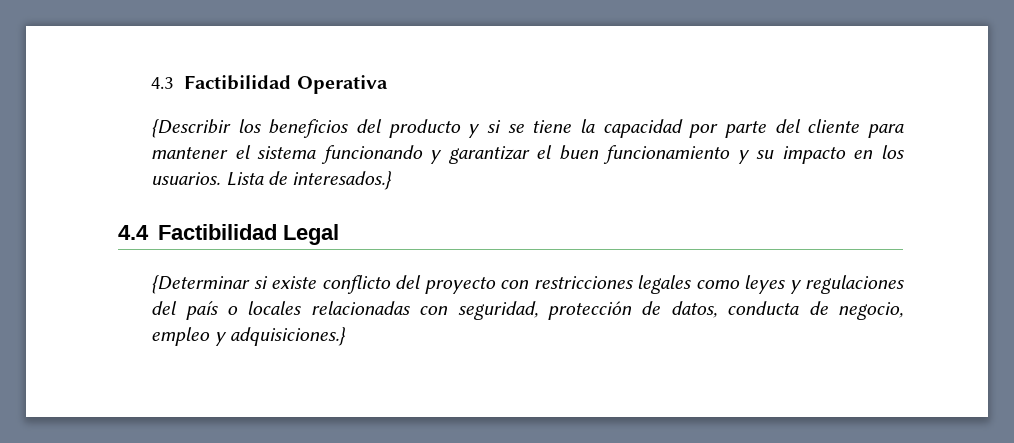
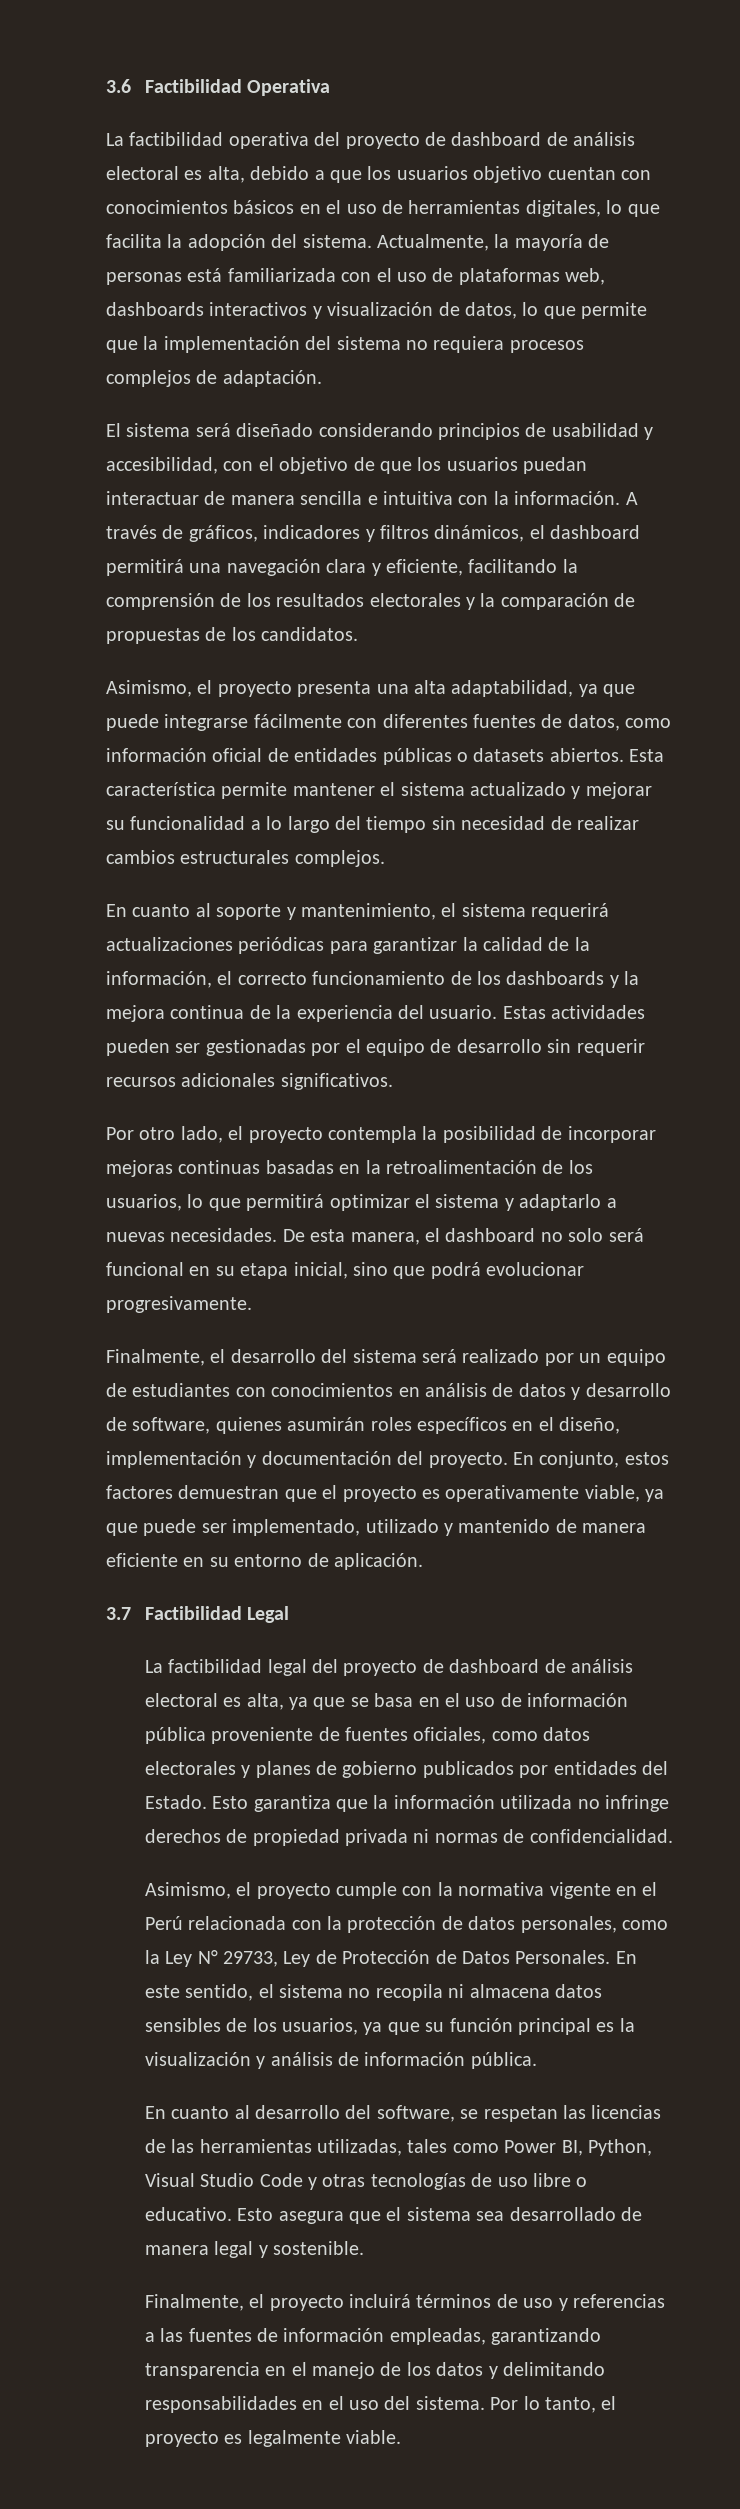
[151,77,174,89] 4.3 -> [105,79,131,93] 3.6
[151,119,904,138] [151,145,904,164] [151,171,393,190] [118,224,339,245] [151,275,904,294] [151,301,903,320] [151,327,346,346] {Describir los beneficios del producto y si se tiene la capacidad por parte del cliente para mantener el sistema funcionando y garantizar el buen funcionamiento y su impacto en los usuarios. Lista de interesados.} // 4.4 Factibilidad Legal // {Determinar si existe conflicto del proyecto con restricciones legales como leyes y regulaciones del país o locales relacionadas con seguridad, protección de datos, conducta de negocio, empleo y adquisiciones.} -> [105,132,636,149] [105,166,651,183] [105,200,660,217] [105,234,610,251] [105,268,606,285] [105,302,648,319] [105,336,584,353] [105,370,322,387] [105,423,654,440] [105,457,588,474] [105,491,638,505] [105,525,641,542] [105,559,578,576] [105,593,636,610] [105,627,359,644] [105,680,636,697] [105,714,672,731] [105,748,665,765] [105,782,652,799] [105,816,639,833] [105,850,385,867] [105,903,610,920] [105,937,590,954] [105,971,640,988] [105,1005,646,1022] [105,1039,645,1056] [105,1073,393,1090] [105,1126,656,1143] [105,1160,593,1177] [105,1194,617,1211] [105,1228,644,1245] [105,1262,585,1279] [105,1296,252,1313] [105,1349,666,1366] [105,1383,671,1400] [105,1417,621,1434] [105,1451,669,1468] [105,1485,665,1502] [105,1519,647,1536] [105,1553,423,1570] [105,1606,290,1623] [144,1659,634,1676] [144,1693,629,1710] [144,1727,591,1744] [144,1761,669,1778] [144,1795,670,1812] [144,1829,673,1846] [144,1882,658,1899] [144,1916,669,1933] [144,1950,637,1967] [144,1984,603,2001] [144,2018,635,2035] [144,2052,537,2069] [144,2105,662,2122] [144,2139,653,2156] [144,2173,588,2190] [144,2207,643,2224] [144,2241,365,2258] [144,2294,666,2311] [144,2328,602,2345] [144,2362,606,2379] [144,2396,617,2413] [144,2430,402,2447] La factibilidad operativa del proyecto de dashboard de análisis electoral es alta, debido a que los usuarios objetivo cuentan con conocimientos básicos en el uso de herramientas digitales, lo que facilita la adopción del sistema. Actualmente, la mayoría de personas está familiarizada con el uso de plataformas web, dashboards interactivos y visualización de datos, lo que permite que la implementación del sistema no requiera procesos complejos de adaptación. // El sistema será diseñado considerando principios de usabilidad y accesibilidad, con el objetivo de que los usuarios puedan interactuar de manera sencilla e intuitiva con la información. A través de gráficos, indicadores y filtros dinámicos, el dashboard permitirá una navegación clara y eficiente, facilitando la comprensión de los resultados electorales y la comparación de propuestas de los candidatos. // Asimismo, el proyecto presenta una alta adaptabilidad, ya que puede integrarse fácilmente con diferentes fuentes de datos, como información oficial de entidades públicas o datasets abiertos. Esta característica permite mantener el sistema actualizado y mejorar su funcionalidad a lo largo del tiempo sin necesidad de realizar cambios estructurales complejos. // En cuanto al soporte y mantenimiento, el sistema requerirá actualizaciones periódicas para garantizar la calidad de la información, el correcto funcionamiento de los dashboards y la mejora continua de la experiencia del usuario. Estas actividades pueden ser gestionadas por el equipo de desarrollo sin requerir recursos adicionales significativos. // Por otro lado, el proyecto contempla la posibilidad de incorporar mejoras continuas basadas en la retroalimentación de los usuarios, lo que permitirá optimizar el sistema y adaptarlo a nuevas necesidades. De esta manera, el dashboard no solo será funcional en su etapa inicial, sino que podrá evolucionar progresivamente. // Finalmente, el desarrollo del sistema será realizado por un equipo de estudiantes con conocimientos en análisis de datos y desarrollo de software, quienes asumirán roles específicos en el diseño, implementación y documentación del proyecto. En conjunto, estos factores demuestran que el proyecto es operativamente viable, ya que puede ser implementado, utilizado y mantenido de manera eficiente en su entorno de aplicación. // 3.7 Factibilidad Legal // La factibilidad legal del proyecto de dashboard de análisis electoral es alta, ya que se basa en el uso de información pública proveniente de fuentes oficiales, como datos electorales y planes de gobierno publicados por entidades del Estado. Esto garantiza que la información utilizada no infringe derechos de propiedad privada ni normas de confidencialidad. // Asimismo, el proyecto cumple con la normativa vigente en el Perú relacionada con la protección de datos personales, como la Ley N° 29733, Ley de Protección de Datos Personales. En este sentido, el sistema no recopila ni almacena datos sensibles de los usuarios, ya que su función principal es la visualización y análisis de información pública. // En cuanto al desarrollo del software, se respetan las licencias de las herramientas utilizadas, tales como Power BI, Python, Visual Studio Code y otras tecnologías de uso libre o educativo. Esto asegura que el sistema sea desarrollado de manera legal y sostenible. // Finalmente, el proyecto incluirá términos de uso y referencias a las fuentes de información empleadas, garantizando transparencia en el manejo de los datos y delimitando responsabilidades en el uso del sistema. Por lo tanto, el proyecto es legalmente viable.

